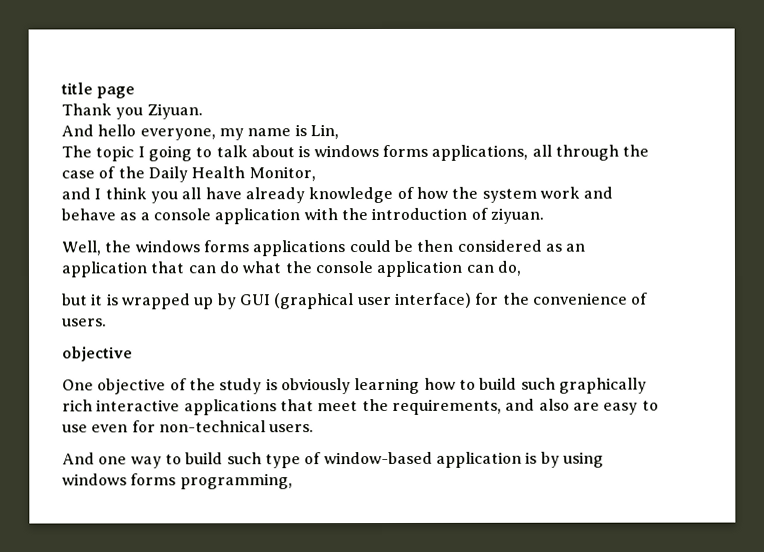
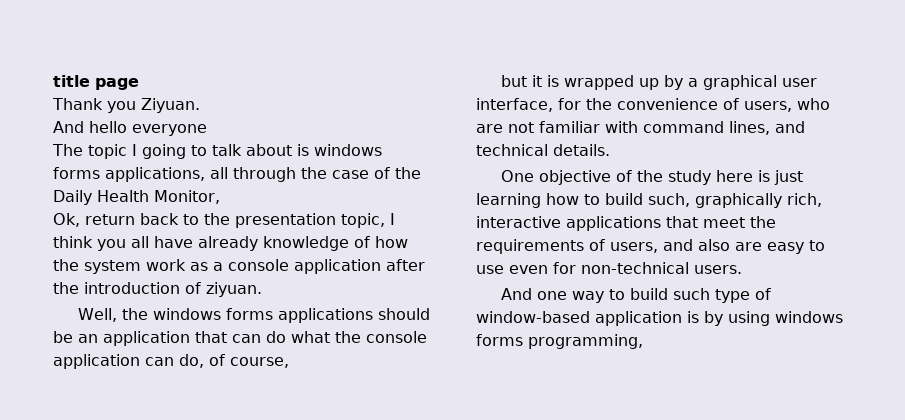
[139,124,339,141] everyone, my name is Lin, -> [132,124,207,136] everyone
[61,187,91,200] and -> [53,213,385,228] Ok, return back to the presentation topic,
[583,186,614,199] [61,208,116,221] and behave -> (186, 265) none
[303,208,338,221] with -> [386,259,425,271] after
[348,239,562,253] could be then considered as -> [377,308,430,320] [53,331,73,343] should be
(521, 268) none -> [209,354,289,368] of course,
[239,292,649,310] [62,318,107,327] [62,346,133,362] GUI (graphical user interface) for the convenience of users. // objective -> [687,75,817,90] [476,98,830,112] [476,121,805,135] [476,144,610,156] a graphical user interface, for the convenience of users, who are not familiar with command lines, and technical details.
[265,378,351,395] is obviously -> [715,170,803,185] here is just
[520,377,647,394] [62,399,93,412] such graphically rich -> [648,193,822,208] such, graphically rich,
[391,398,502,415] requirements, -> [476,239,658,254] requirements of users,

